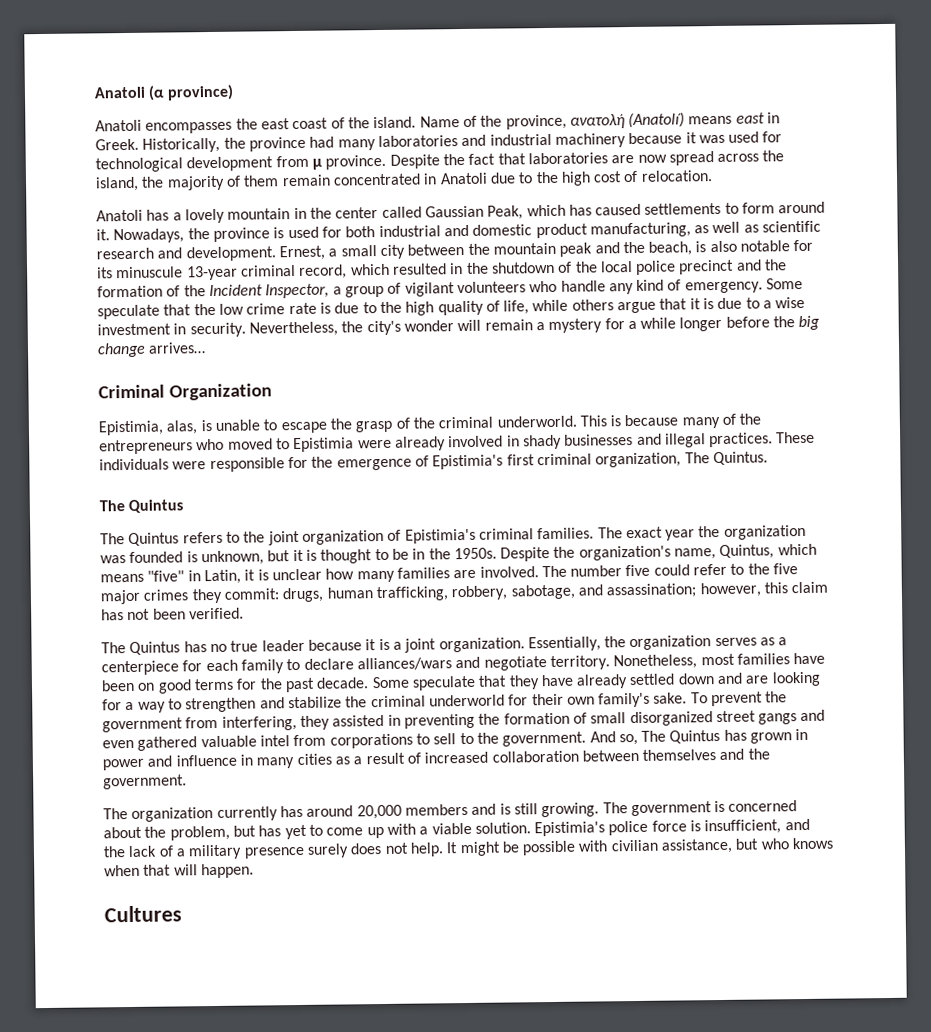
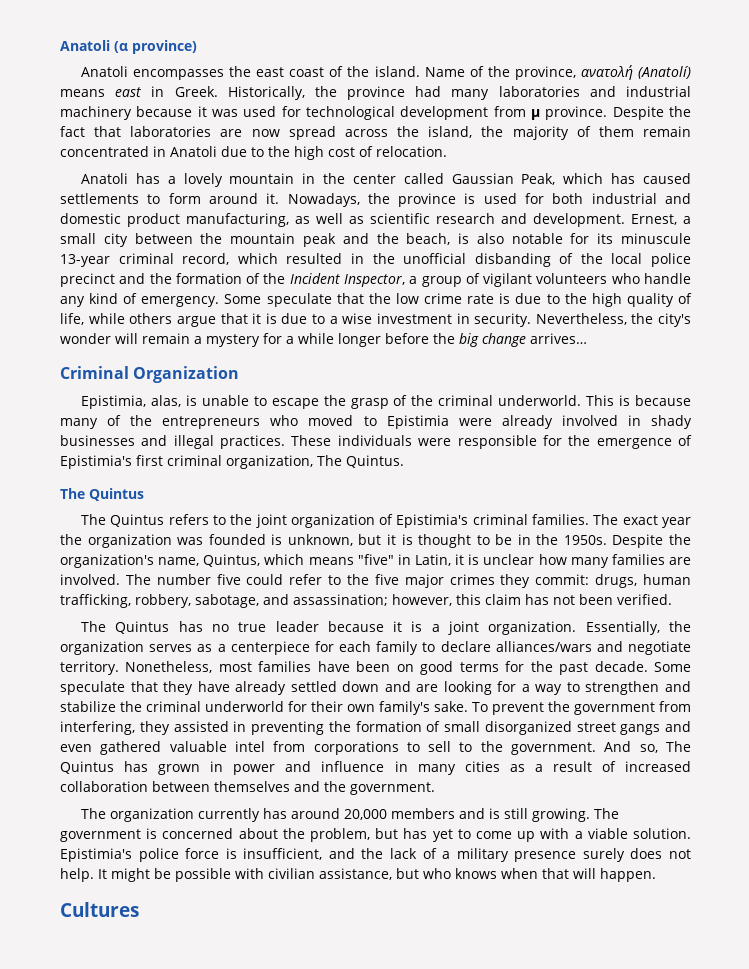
[490,261,555,274] shutdown -> [403,253,551,267] unofficial disbanding

